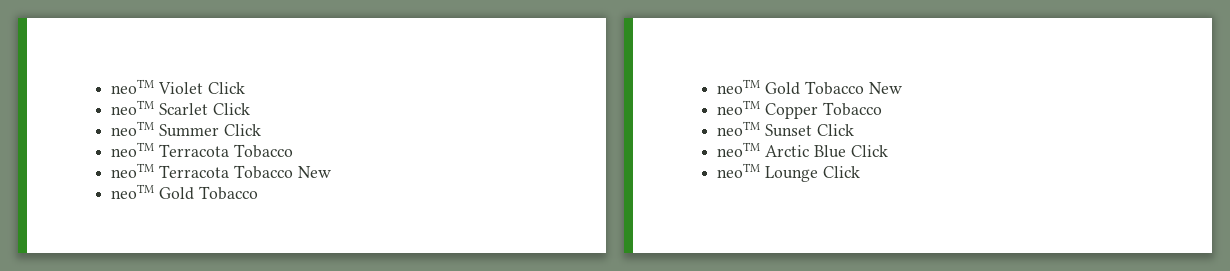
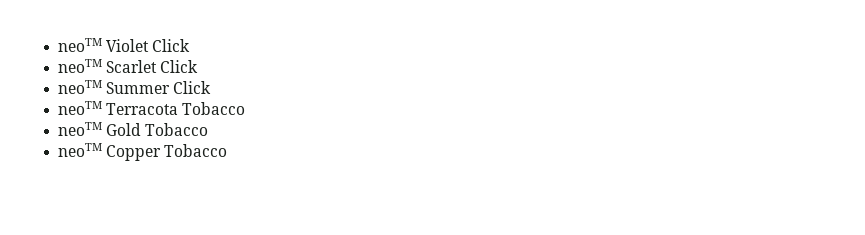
[111,163,331,179] [111,184,258,200] [717,79,902,95] // neoTM Terracota Tobacco New // neoTM Gold Tobacco // neoTM Gold Tobacco New -> [57,122,209,136] // neoTM Gold Tobacco
[717,121,854,137] [717,142,888,158] [717,163,860,182] // neoTM Sunset Click // neoTM Arctic Blue Click // neoTM Lounge Click -> (228, 150) none

